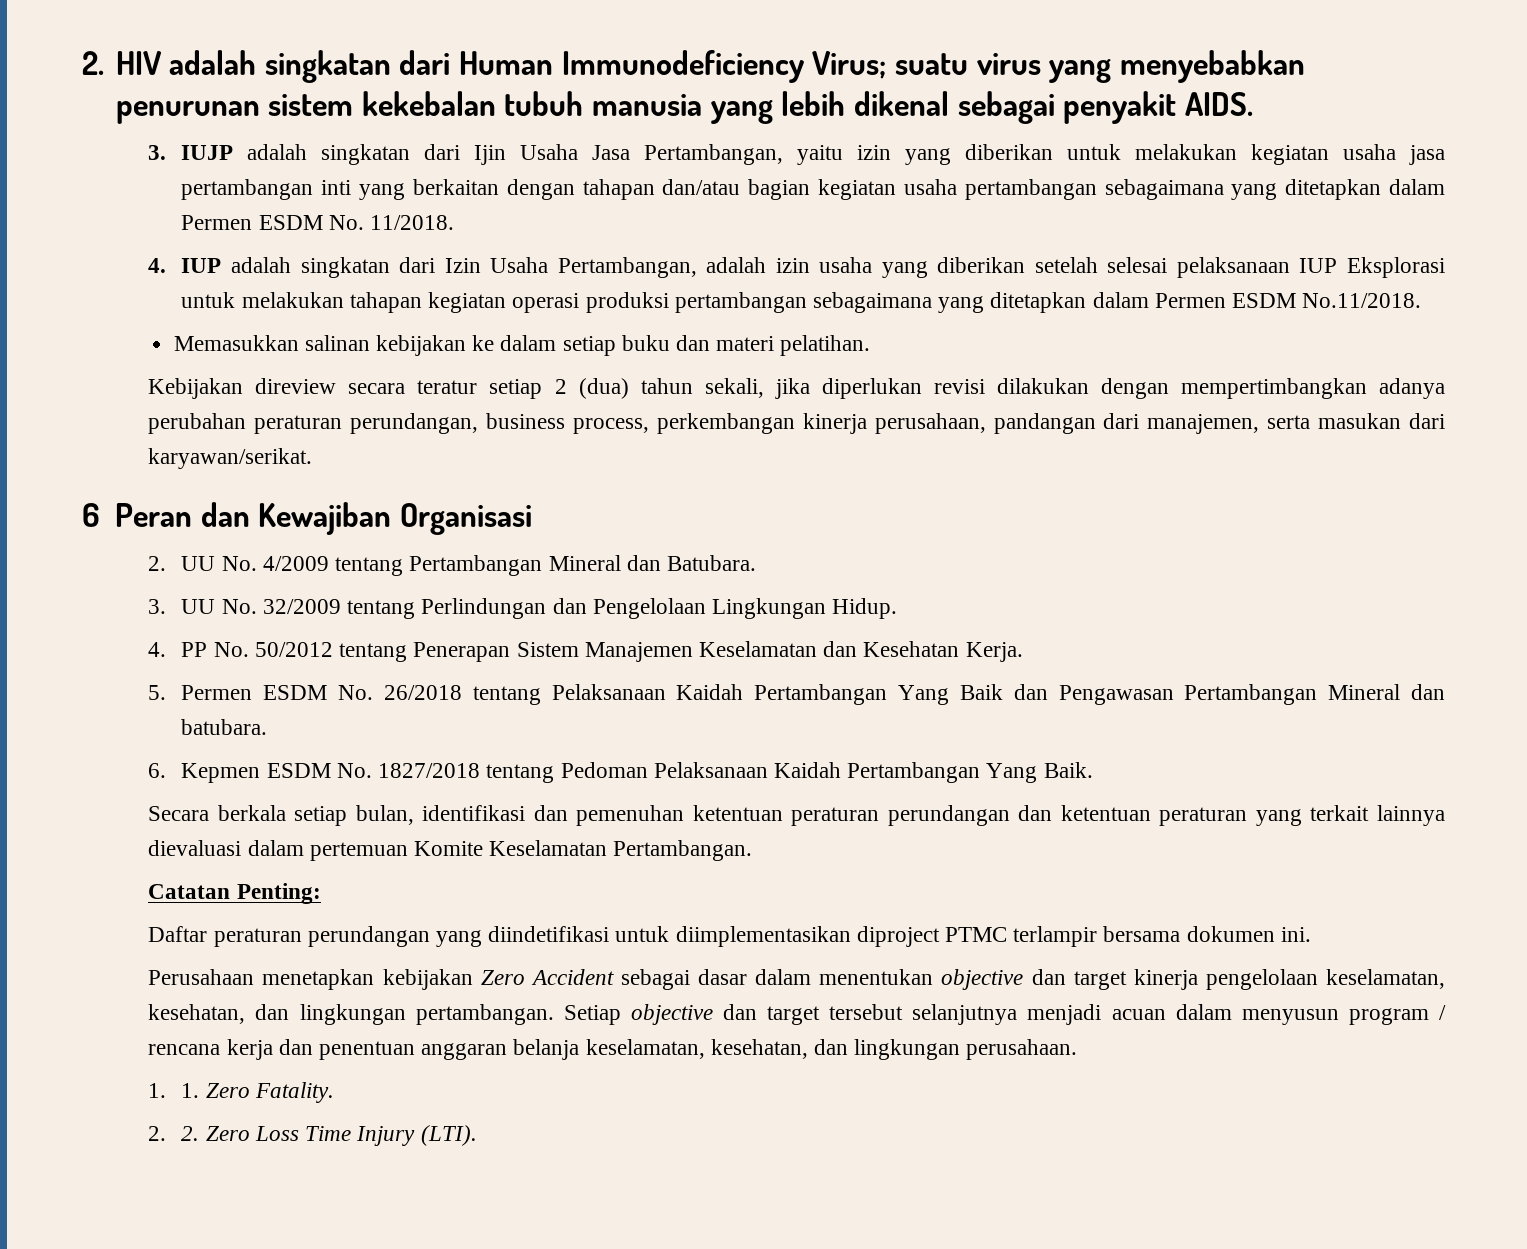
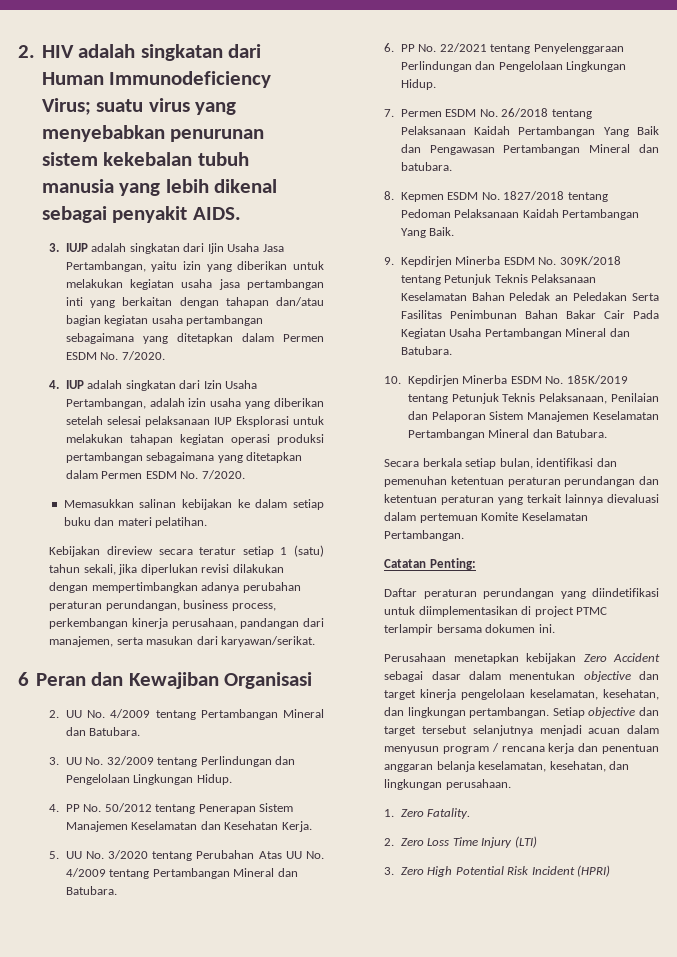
[370,215,455,230] 11/2018. -> [121,351,165,360] 7/2020.
[1302,293,1422,308] No.11/2018. -> [180,470,245,479] No. 7/2020.
[554,378,629,399] 2 (dua) -> [280,545,324,557] 1 (satu)
(167, 692) none -> [65,850,325,861] [65,868,298,879] [65,886,117,895] [384,43,624,54] [400,61,627,72] [400,79,436,90] [384,109,395,117] UU No. 3/2020 tentang Perubahan Atas UU No. 4/2009 tentang Pertambangan Mineral dan Batubara. // 6. PP No. 22/2021 tentang Penyelenggaraan Perlindungan dan Pengelolaan Lingkungan Hidup. // 7.
[148,763,167,778] 6. -> [384,191,395,200] 8.
(1093, 770) none -> [384,256,621,267] [400,274,597,285] [400,292,659,301] [400,310,659,319] [400,328,630,339] [400,346,452,355] [384,375,628,386] [407,393,659,404] [407,411,659,422] [407,429,608,440] // 9. Kepdirjen Minerba ESDM No. 309K/2018 tentang Petunjuk Teknis Pelaksanaan Keselamatan Bahan Peledak an Peledakan Serta Fasilitas Penimbunan Bahan Bakar Cair Pada Kegiatan Usaha Pertambangan Mineral dan Batubara. // 10. Kepdirjen Minerba ESDM No. 185K/2019 tentang Petunjuk Teknis Pelaksanaan, Penilaian dan Pelaporan Sistem Manajemen Keselamatan Pertambangan Mineral dan Batubara.
[856,926,940,947] diproject -> [521,606,574,617] di project
[181,1083,200,1098] 1. -> (395, 813) none
[181,1126,200,1141] 2. -> (395, 842) none
[420,1125,477,1146] (LTI). -> [514,836,537,848] [384,865,611,877] (LTI) // 3. Zero High Potential Risk Incident (HPRI)

